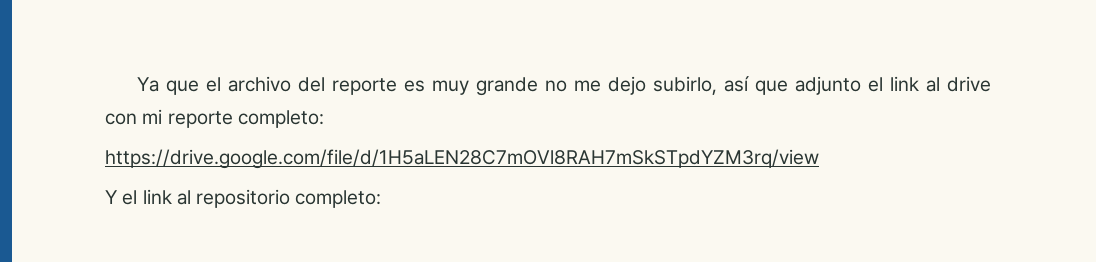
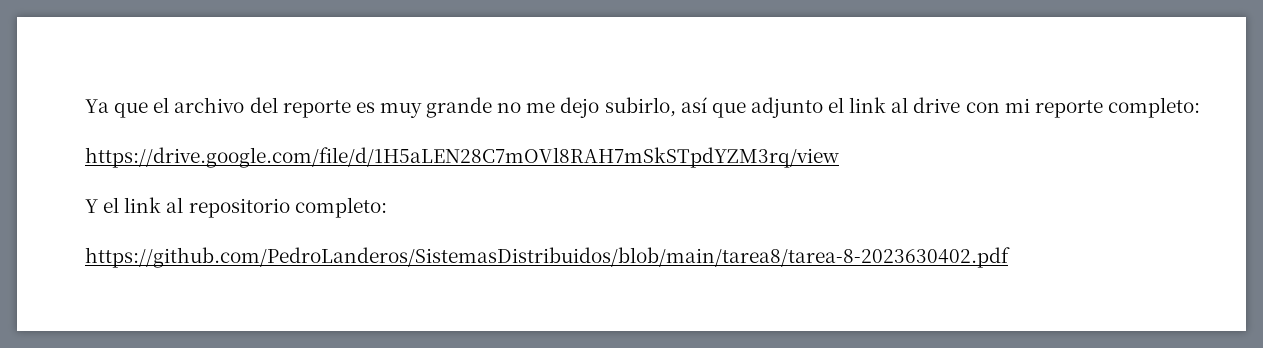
(382, 199) none -> [85,247,1010,268] // https://github.com/PedroLanderos/SistemasDistribuidos/blob/main/tarea8/tarea-8-2023630402.pdf

